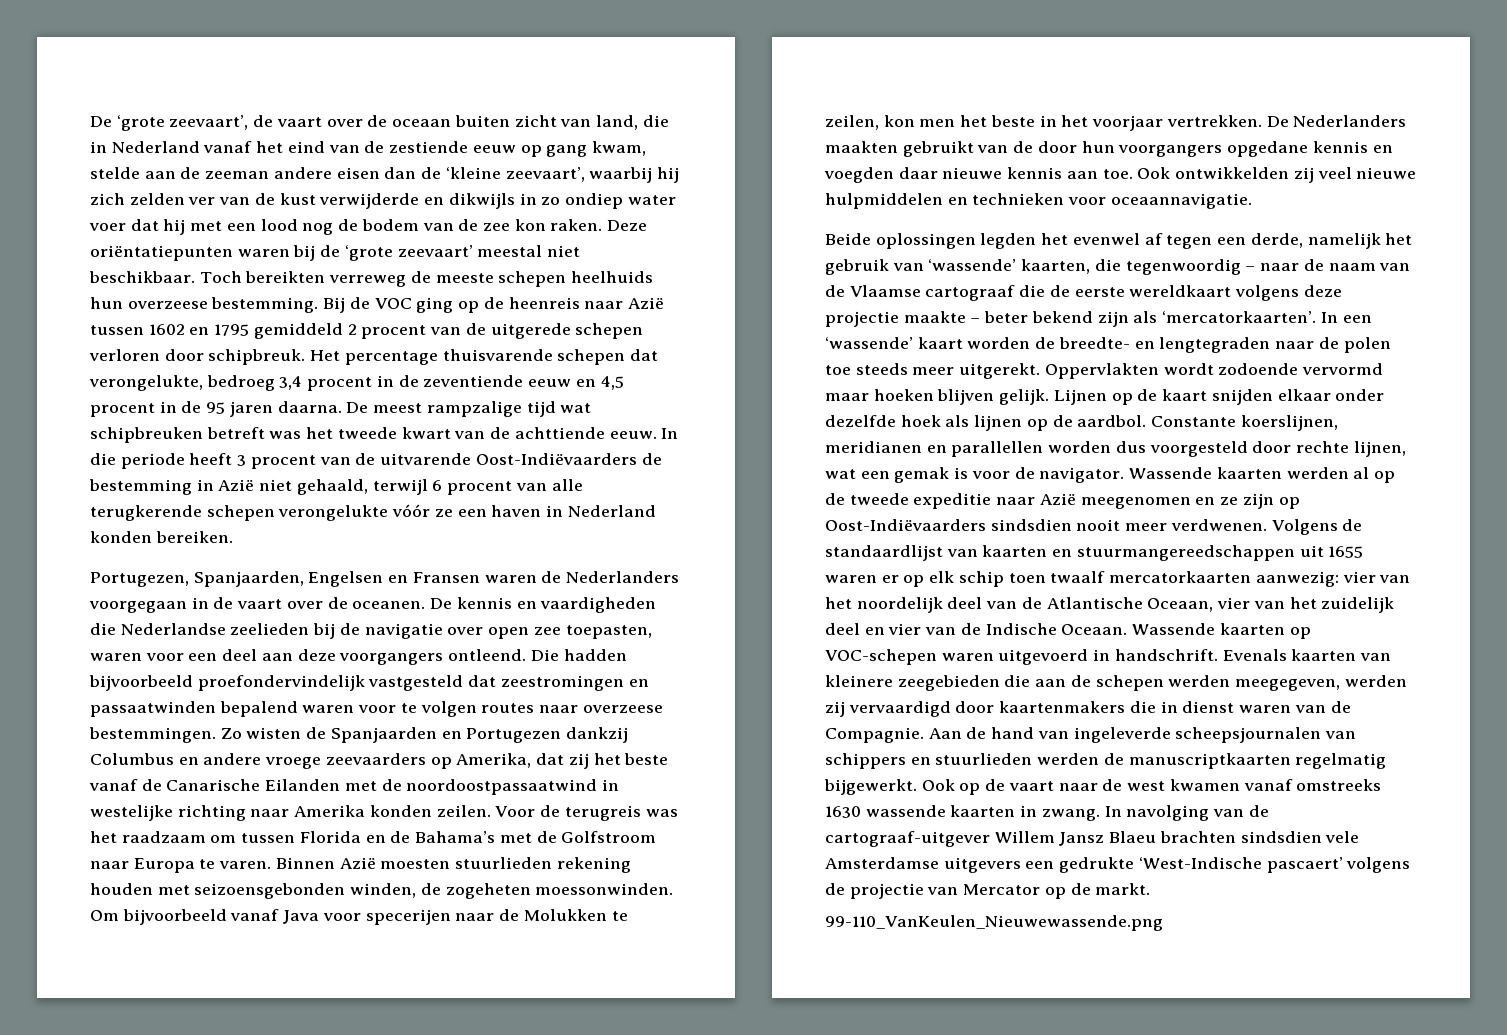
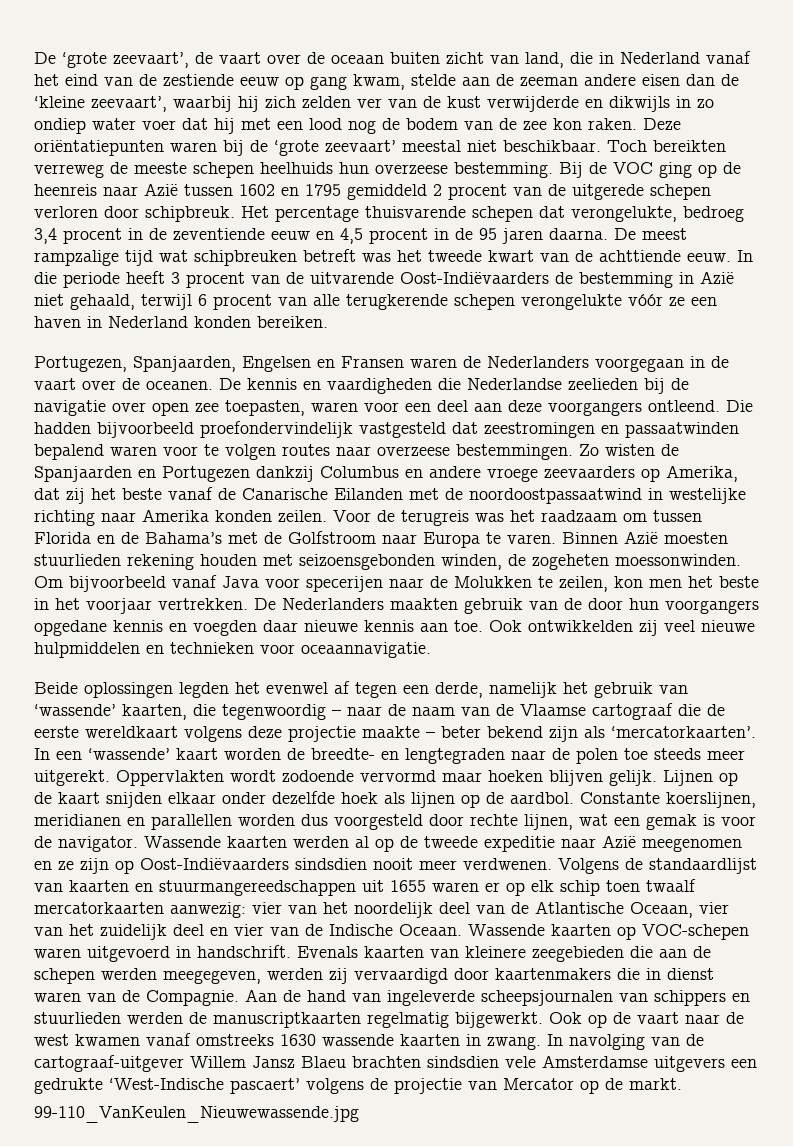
[902,141,974,157] gebruikt -> [464,598,523,614] gebruik
[825,915,1163,931] 99-110_VanKeulen_Nieuwewassende.png -> [34,1106,359,1123] 99-110_VanKeulen_Nieuwewassende.jpg

